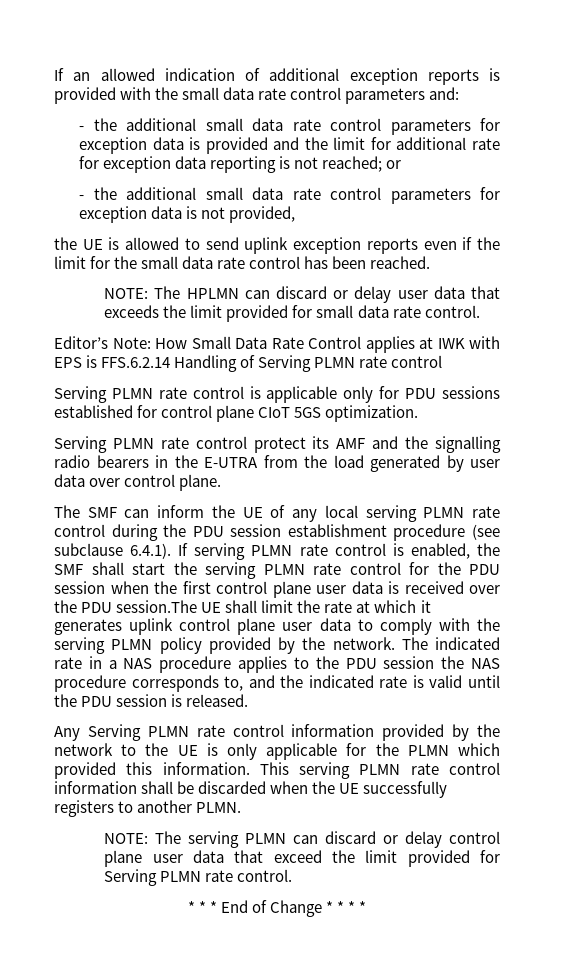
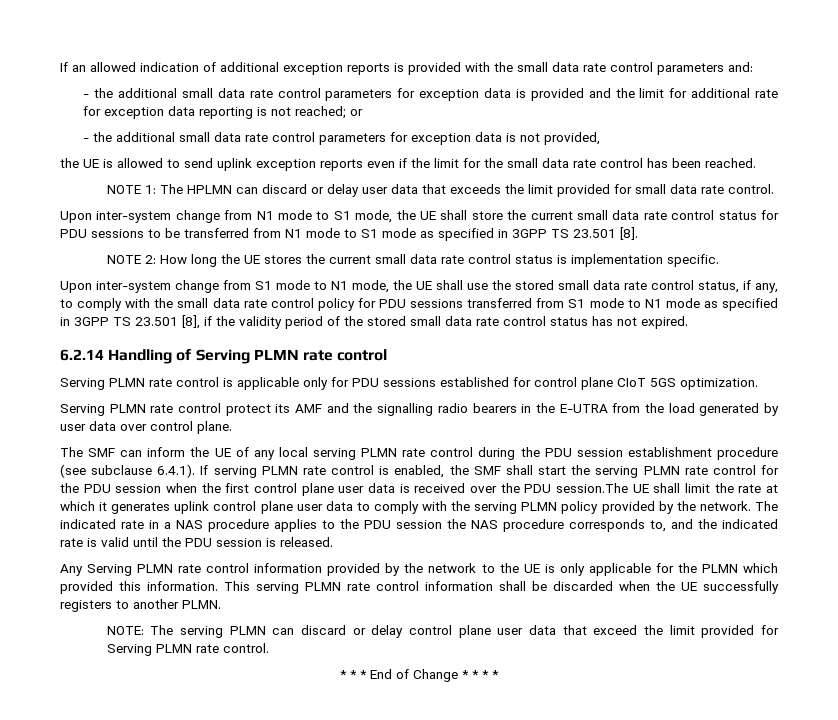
[104,288,149,299] NOTE: -> [106,185,156,194] NOTE 1:
[54,336,500,353] [54,355,171,368] Editor’s Note: How Small Data Rate Control applies at IWK with EPS is FFS.6.2.14 -> [60,210,779,223] [60,227,638,241] [106,254,719,267] [60,280,778,293] [60,298,779,311] [60,315,688,329] [60,349,104,361] Upon inter-system change from N1 mode to S1 mode, the UE shall store the current small data rate control status for PDU sessions to be transferred from N1 mode to S1 mode as specified in 3GPP TS 23.501 [8]. // NOTE 2: How long the UE stores the current small data rate control status is implementation specific. // Upon inter-system change from S1 mode to N1 mode, the UE shall use the stored small data rate control status, if any, to comply with the small data rate control policy for PDU sessions transferred from S1 mode to N1 mode as specified in 3GPP TS 23.501 [8], if the validity period of the stored small data rate control status has not expired. // 6.2.14

